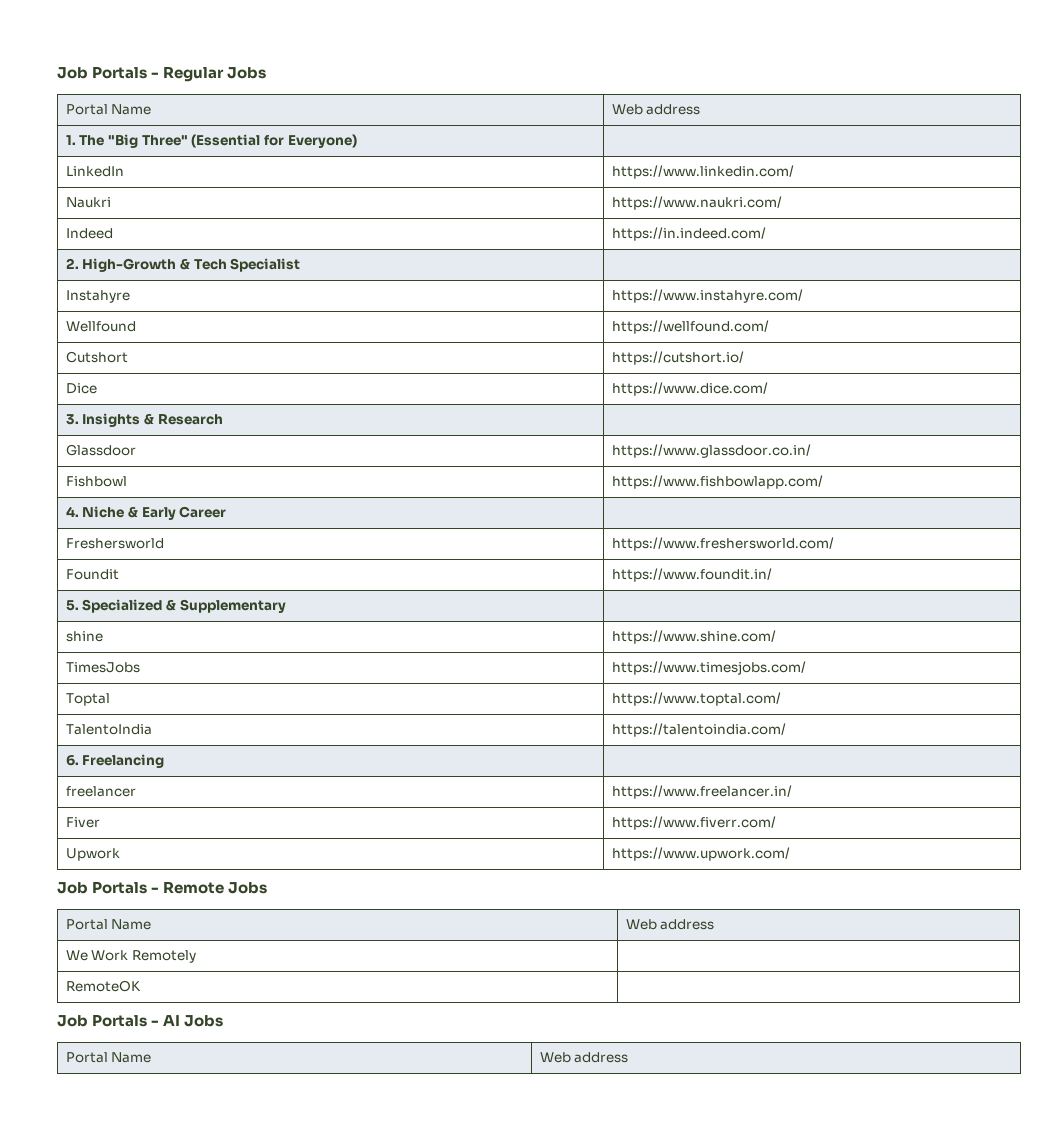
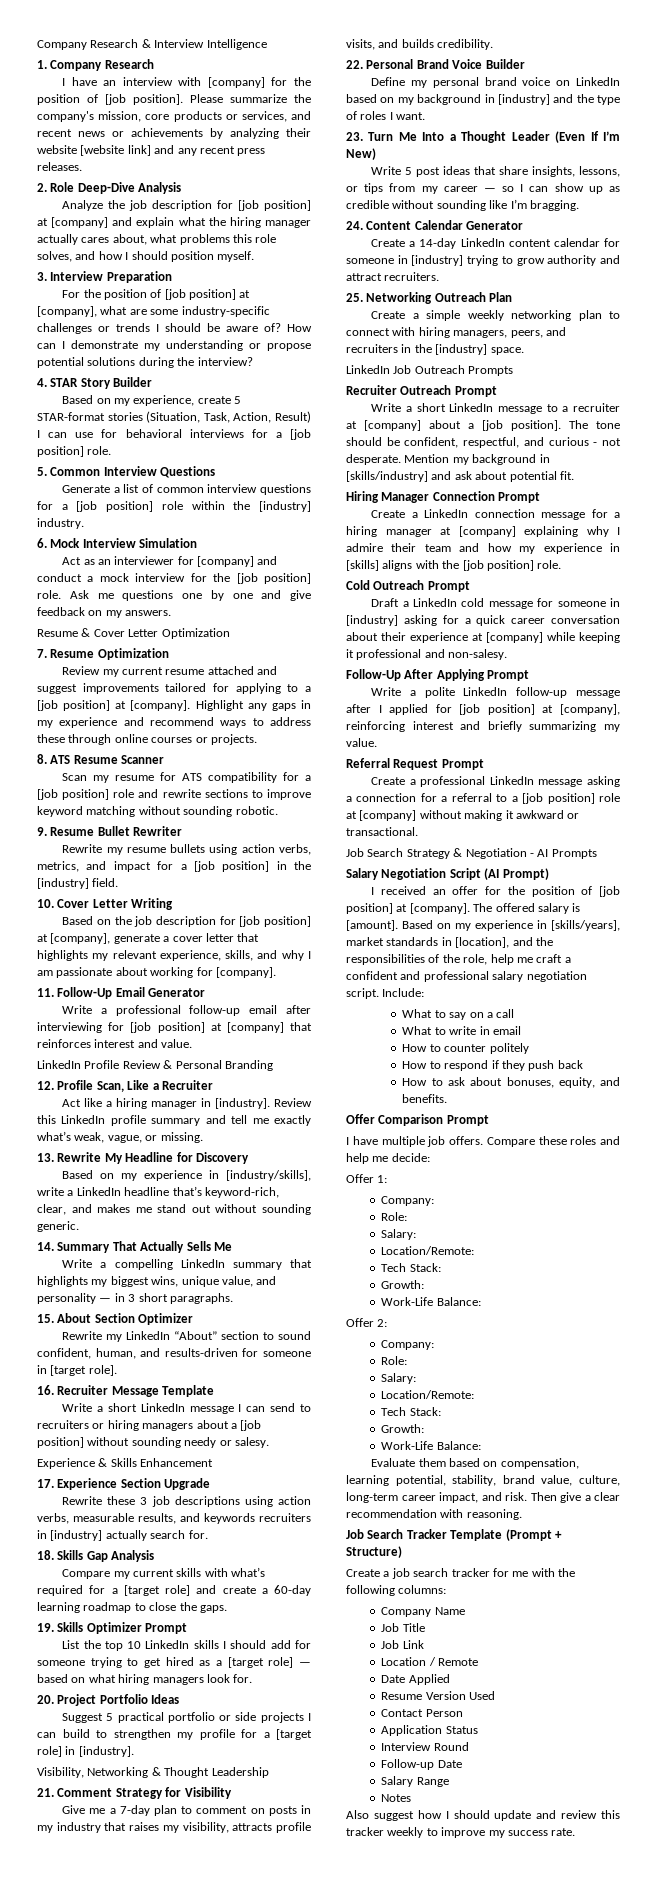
[57,66,267,82] [65,104,152,115] [611,104,701,115] [65,134,357,148] [65,166,124,177] [611,165,794,179] [65,197,111,208] [611,196,782,210] [65,228,113,239] [611,227,766,241] [65,258,301,272] [65,290,130,303] [611,289,803,303] [65,321,136,332] [611,320,769,334] [65,351,128,363] [611,351,744,365] [65,383,97,394] [611,382,768,396] [65,413,223,427] [65,444,136,456] [611,444,811,458] [65,476,127,487] [611,475,823,489] [65,506,227,520] [65,538,164,549] [611,537,834,551] [65,569,119,580] [611,568,772,582] [65,599,286,613] [65,631,103,642] [611,630,776,644] [65,662,140,673] [611,661,806,675] [65,693,110,706] [611,692,781,706] [65,724,152,735] [611,723,786,737] [65,754,165,768] [65,786,136,797] [611,785,792,799] [65,817,100,828] [611,816,776,830] [65,848,120,861] [611,847,790,861] [57,881,268,894] [65,919,152,930] [625,919,715,930] [65,950,197,963] [65,980,141,992] [57,1014,224,1027] [65,1052,152,1063] [539,1052,629,1063] Job Portals - Regular Jobs // Portal Name | Web address // 1. The "Big Three" (Essential for Everyone) | // LinkedIn | https://www.linkedin.com/ // Naukri | https://www.naukri.com/ // Indeed | https://in.indeed.com/ // 2. High-Growth & Tech Specialist | // Instahyre | https://www.instahyre.com/ // Wellfound | https://wellfound.com/ // Cutshort | https://cutshort.io/ // Dice | https://www.dice.com/ // 3. Insights & Research | // Glassdoor | https://www.glassdoor.co.in/ // Fishbowl | https://www.fishbowlapp.com/ // 4. Niche & Early Career | // Freshersworld | https://www.freshersworld.com/ // Foundit | https://www.foundit.in/ // 5. Specialized & Supplementary | // shine | https://www.shine.com/ // TimesJobs | https://www.timesjobs.com/ // Toptal | https://www.toptal.com/ // TalentoIndia | https://talentoindia.com/ // 6. Freelancing | // freelancer | https://www.freelancer.in/ // Fiver | https://www.fiverr.com/ // Upwork | https://www.upwork.com/ // Job Portals - Remote Jobs // Portal Name | Web address // We Work Remotely | // RemoteOK | // Job Portals - AI Jobs // Portal Name | Web address -> [37,39,267,50] [37,59,154,71] [62,77,311,88] [37,94,311,105] [37,111,311,122] [37,128,311,139] [37,145,266,156] [37,162,82,171] [37,182,182,194] [62,200,311,211] [37,217,311,228] [37,234,277,245] [37,251,255,262] [37,271,172,283] [62,289,251,300] [37,306,270,317] [37,323,312,334] [37,340,311,351] [37,357,253,368] [37,377,153,389] [62,395,242,406] [37,411,311,423] [37,429,311,440] [37,446,112,457] [37,466,216,478] [62,484,311,495] [37,501,311,512] [37,518,84,529] [37,538,198,548] [62,556,278,567] [37,573,311,584] [37,590,311,601] [37,607,172,618] [37,628,230,639] [37,648,169,660] [62,666,278,677] [37,683,311,694] [37,700,311,711] [37,717,311,728] [37,734,257,745] [37,754,165,764] [62,772,311,783] [37,789,311,800] [37,806,278,817] [37,826,183,836] [62,844,312,855] [37,861,311,872] [37,878,119,889] [37,898,174,910] [62,916,311,927] [37,933,260,944] [37,950,311,961] [37,967,276,978] [37,987,206,999] [62,1005,311,1016] [37,1022,312,1033] [37,1039,193,1048] [37,1060,273,1071] [37,1080,213,1092] [62,1098,312,1109] [37,1115,311,1126] [37,1131,203,1143] [37,1152,249,1164] [62,1170,311,1181] [37,1186,279,1198] [37,1204,311,1215] [37,1221,79,1232] [37,1241,232,1253] [62,1259,312,1270] [37,1276,277,1287] [37,1293,233,1304] [37,1313,194,1325] [62,1331,311,1342] [37,1348,311,1359] [37,1365,117,1376] [37,1385,215,1397] [62,1403,311,1414] [37,1420,262,1431] [37,1437,269,1448] [37,1458,214,1469] [37,1478,211,1490] [62,1496,311,1507] [37,1513,311,1524] [37,1530,208,1541] [37,1550,155,1562] [62,1567,266,1579] [37,1585,311,1596] [37,1602,227,1613] [37,1622,188,1634] [62,1640,311,1651] [37,1657,311,1668] [37,1674,253,1685] [37,1694,180,1706] [62,1712,312,1723] [37,1729,312,1740] [37,1746,134,1757] [37,1767,269,1778] [37,1787,232,1799] [62,1805,311,1816] [37,1822,311,1833] [346,39,494,50] [346,59,525,69] [371,77,620,88] [346,94,620,105] [346,111,426,120] [346,131,620,143] [346,148,376,160] [371,166,620,177] [346,183,620,194] [346,199,579,211] [346,220,524,230] [371,238,620,249] [346,255,620,266] [346,272,440,281] [346,292,513,304] [371,310,620,321] [346,327,566,338] [346,344,524,355] [346,365,514,376] [346,385,497,397] [371,403,620,414] [346,420,620,431] [346,437,621,448] [346,454,550,465] [346,471,574,482] [346,491,541,503] [371,509,620,520] [346,526,620,537] [346,543,620,554] [346,560,562,571] [346,580,470,592] [371,598,620,609] [346,615,620,626] [346,632,620,643] [346,649,508,660] [346,669,530,681] [371,687,620,698] [346,704,620,715] [346,721,620,732] [346,738,377,747] [346,758,484,770] [371,776,620,787] [346,793,620,804] [346,810,580,821] [346,827,418,836] [346,848,597,859] [346,868,549,880] [371,886,620,897] [346,903,581,914] [346,920,620,931] [346,937,553,948] [346,954,571,965] [346,971,587,982] [346,988,425,999] [402,1009,515,1020] [402,1026,521,1035] [402,1043,529,1054] [402,1060,583,1071] [402,1077,620,1088] [402,1094,448,1103] [346,1114,489,1126] [346,1136,620,1147] [346,1153,430,1164] [346,1174,388,1183] [381,1196,435,1206] [381,1212,408,1221] [381,1229,417,1240] [381,1246,475,1255] [381,1263,441,1272] [381,1280,425,1289] [381,1297,481,1306] [346,1318,388,1327] [381,1340,435,1350] [381,1356,408,1365] [381,1373,417,1384] [381,1390,475,1399] [381,1407,441,1416] [381,1424,425,1433] [381,1441,481,1450] [371,1458,579,1469] [346,1475,620,1486] [346,1492,620,1503] [346,1509,522,1520] [346,1529,562,1541] [346,1546,402,1558] [346,1568,575,1579] [346,1585,447,1596] [381,1607,465,1617] [381,1623,425,1632] [381,1640,424,1649] [381,1657,478,1666] [381,1674,450,1685] [381,1691,495,1700] [381,1709,463,1717] [381,1725,478,1736] [381,1742,469,1751] [381,1759,462,1770] [381,1776,449,1787] [381,1794,412,1802] [346,1810,620,1821] [346,1827,576,1838] Company Research & Interview Intelligence // 1. Company Research // I have an interview with [company] for the position of [job position]. Please summarize the company's mission, core products or services, and recent news or achievements by analyzing their website [website link] and any recent press releases. // 2. Role Deep-Dive Analysis // Analyze the job description for [job position] at [company] and explain what the hiring manager actually cares about, what problems this role solves, and how I should position myself. // 3. Interview Preparation // For the position of [job position] at [company], what are some industry-specific challenges or trends I should be aware of? How can I demonstrate my understanding or propose potential solutions during the interview? // 4. STAR Story Builder // Based on my experience, create 5 STAR-format stories (Situation, Task, Action, Result) I can use for behavioral interviews for a [job position] role. // 5. Common Interview Questions // Generate a list of common interview questions for a [job position] role within the [industry] industry. // 6. Mock Interview Simulation // Act as an interviewer for [company] and conduct a mock interview for the [job position] role. Ask me questions one by one and give feedback on my answers. // Resume & Cover Letter Optimization // 7. Resume Optimization // Review my current resume attached and suggest improvements tailored for applying to a [job position] at [company]. Highlight any gaps in my experience and recommend ways to address these through online courses or projects. // 8. ATS Resume Scanner // Scan my resume for ATS compatibility for a [job position] role and rewrite sections to improve keyword matching without sounding robotic. // 9. Resume Bullet Rewriter // Rewrite my resume bullets using action verbs, metrics, and impact for a [job position] in the [industry] field. // 10. Cover Letter Writing // Based on the job description for [job position] at [company], generate a cover letter that highlights my relevant experience, skills, and why I am passionate about working for [company]. // 11. Follow-Up Email Generator // Write a professional follow-up email after interviewing for [job position] at [company] that reinforces interest and value. // LinkedIn Profile Review & Personal Branding // 12. Profile Scan, Like a Recruiter // Act like a hiring manager in [industry]. Review this LinkedIn profile summary and tell me exactly what’s weak, vague, or missing. // 13. Rewrite My Headline for Discovery // Based on my experience in [industry/skills], write a LinkedIn headline that’s keyword-rich, clear, and makes me stand out without sounding generic. // 14. Summary That Actually Sells Me // Write a compelling LinkedIn summary that highlights my biggest wins, unique value, and personality — in 3 short paragraphs. // 15. About Section Optimizer // Rewrite my LinkedIn “About” section to sound confident, human, and results-driven for someone in [target role]. // 16. Recruiter Message Template // Write a short LinkedIn message I can send to recruiters or hiring managers about a [job position] without sounding needy or salesy. // Experience & Skills Enhancement // 17. Experience Section Upgrade // Rewrite these 3 job descriptions using action verbs, measurable results, and keywords recruiters in [industry] actually search for. // 18. Skills Gap Analysis // Compare my current skills with what’s required for a [target role] and create a 60-day learning roadmap to close the gaps. // 19. Skills Optimizer Prompt // List the top 10 LinkedIn skills I should add for someone trying to get hired as a [target role] — based on what hiring managers look for. // 20. Project Portfolio Ideas // Suggest 5 practical portfolio or side projects I can build to strengthen my profile for a [target role] in [industry]. // Visibility, Networking & Thought Leadership // 21. Comment Strategy for Visibility // Give me a 7-day plan to comment on posts in my industry that raises my visibility, attracts profile visits, and builds credibility. // 22. Personal Brand Voice Builder // Define my personal brand voice on LinkedIn based on my background in [industry] and the type of roles I want. // 23. Turn Me Into a Thought Leader (Even If I’m New) // Write 5 post ideas that share insights, lessons, or tips from my career — so I can show up as credible without sounding like I’m bragging. // 24. Content Calendar Generator // Create a 14-day LinkedIn content calendar for someone in [industry] trying to grow authority and attract recruiters. // 25. Networking Outreach Plan // Create a simple weekly networking plan to connect with hiring managers, peers, and recruiters in the [industry] space. // LinkedIn Job Outreach Prompts // Recruiter Outreach Prompt // Write a short LinkedIn message to a recruiter at [company] about a [job position]. The tone should be confident, respectful, and curious - not desperate. Mention my background in [skills/industry] and ask about potential fit. // Hiring Manager Connection Prompt // Create a LinkedIn connection message for a hiring manager at [company] explaining why I admire their team and how my experience in [skills] aligns with the [job position] role. // Cold Outreach Prompt // Draft a LinkedIn cold message for someone in [industry] asking for a quick career conversation about their experience at [company] while keeping it professional and non-salesy. // Follow-Up After Applying Prompt // Write a polite LinkedIn follow-up message after I applied for [job position] at [company], reinforcing interest and briefly summarizing my value. // Referral Request Prompt // Create a professional LinkedIn message asking a connection for a referral to a [job position] role at [company] without making it awkward or transactional. // Job Search Strategy & Negotiation - AI Prompts // Salary Negotiation Script (AI Prompt) // I received an offer for the position of [job position] at [company]. The offered salary is [amount]. Based on my experience in [skills/years], market standards in [location], and the responsibilities of the role, help me craft a confident and professional salary negotiation script. Include: // What to say on a call // What to write in email // How to counter politely // How to respond if they push back // How to ask about bonuses, equity, and benefits. // Offer Comparison Prompt // I have multiple job offers. Compare these roles and help me decide: // Offer 1: // Company: // Role: // Salary: // Location/Remote: // Tech Stack: // Growth: // Work-Life Balance: // Offer 2: // Company: // Role: // Salary: // Location/Remote: // Tech Stack: // Growth: // Work-Life Balance: // Evaluate them based on compensation, learning potential, stability, brand value, culture, long-term career impact, and risk. Then give a clear recommendation with reasoning. // Job Search Tracker Template (Prompt + Structure) // Create a job search tracker for me with the following columns: // Company Name // Job Title // Job Link // Location / Remote // Date Applied // Resume Version Used // Contact Person // Application Status // Interview Round // Follow-up Date // Salary Range // Notes // Also suggest how I should update and review this tracker weekly to improve my success rate.

